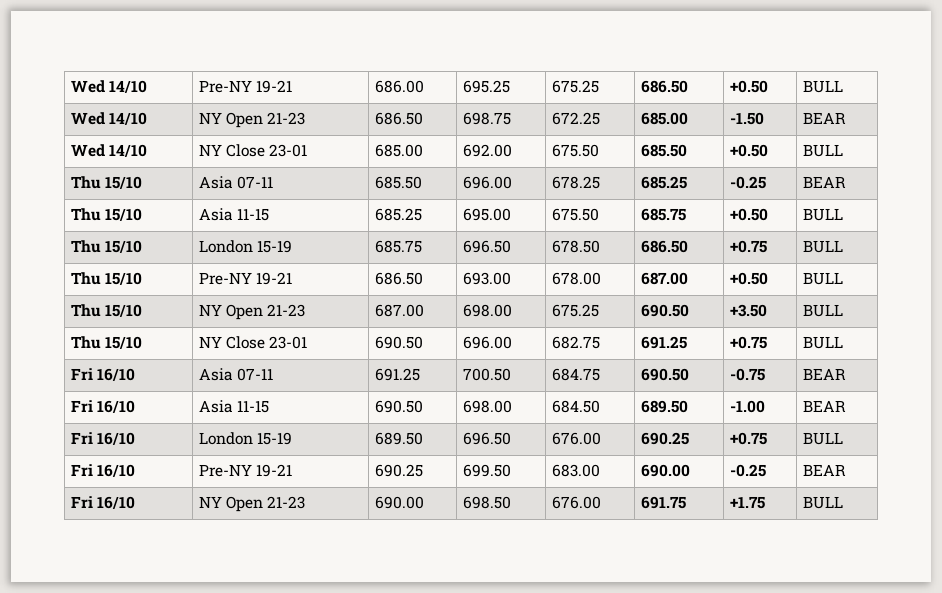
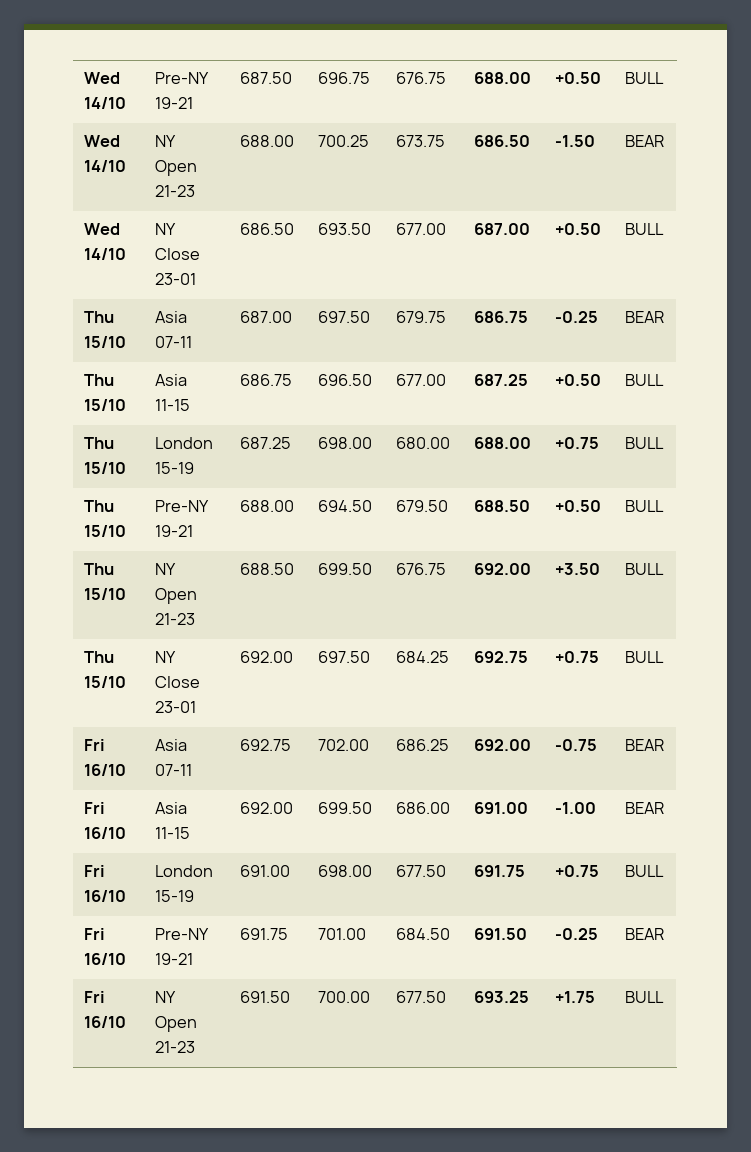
[374,80,424,93] [462,80,510,93] [551,80,599,93] [640,80,688,93] 686.00 | 695.25 | 675.25 | 686.50 -> [240,72,293,84] [318,72,371,84] [396,72,447,84] [474,72,532,84] 687.50 | 696.75 | 676.75 | 688.00
[374,112,423,125] [462,112,511,125] [551,112,600,125] [640,112,688,125] 686.50 | 698.75 | 672.25 | 685.00 -> [240,135,295,147] [318,135,370,147] [396,135,446,147] [474,135,531,147] 688.00 | 700.25 | 673.75 | 686.50
[374,144,423,157] [462,144,512,157] [551,144,599,157] [640,144,687,157] 685.00 | 692.00 | 675.50 | 685.50 -> [240,223,295,235] [318,223,372,235] [396,223,447,235] [474,223,531,235] 686.50 | 693.50 | 677.00 | 687.00
[374,176,422,189] [462,176,512,189] [551,176,600,189] [640,176,687,189] 685.50 | 696.00 | 678.25 | 685.25 -> [240,311,293,323] [318,311,371,323] [396,311,447,323] [474,311,529,323] 687.00 | 697.50 | 679.75 | 686.75
[374,208,422,221] [462,208,511,221] [551,208,599,221] [640,208,686,221] 685.25 | 695.00 | 675.50 | 685.75 -> [240,374,293,386] [318,374,373,386] [396,374,447,386] [474,374,529,386] 686.75 | 696.50 | 677.00 | 687.25
[374,240,422,253] [462,240,511,253] [551,240,600,253] [640,240,688,253] 685.75 | 696.50 | 678.50 | 686.50 -> [240,437,292,449] [318,437,373,449] [396,437,451,449] [474,437,532,449] 687.25 | 698.00 | 680.00 | 688.00
[374,272,423,285] [462,272,511,285] [551,272,601,285] [640,272,688,285] 686.50 | 693.00 | 678.00 | 687.00 -> [240,500,295,512] [318,500,373,512] [396,500,449,512] [474,500,531,512] 688.00 | 694.50 | 679.50 | 688.50
[374,304,424,317] [462,304,512,317] [551,304,599,317] [640,304,689,317] 687.00 | 698.00 | 675.25 | 690.50 -> [240,563,295,575] [318,563,373,575] [396,563,447,575] [474,563,532,575] 688.50 | 699.50 | 676.75 | 692.00
[374,336,423,349] [462,336,512,349] [551,336,600,349] [640,336,687,349] 690.50 | 696.00 | 682.75 | 691.25 -> [240,651,294,663] [318,651,371,663] [396,651,450,663] [474,651,529,663] 692.00 | 697.50 | 684.25 | 692.75
[374,368,420,381] [462,368,511,381] [551,368,600,381] [640,368,689,381] 691.25 | 700.50 | 684.75 | 690.50 -> [240,739,292,751] [318,739,370,751] [396,739,450,751] [474,739,532,751] 692.75 | 702.00 | 686.25 | 692.00
[374,400,423,413] [462,400,512,413] [551,400,600,413] [640,400,688,413] 690.50 | 698.00 | 684.50 | 689.50 -> [240,802,294,814] [318,802,373,814] [396,802,451,814] [474,802,529,814] 692.00 | 699.50 | 686.00 | 691.00
[374,432,423,445] [462,432,511,445] [551,432,601,445] [640,432,689,445] 689.50 | 696.50 | 676.00 | 690.25 -> [240,865,291,877] [318,865,373,877] [396,865,447,877] [474,865,526,877] 691.00 | 698.00 | 677.50 | 691.75
[374,464,423,477] [462,464,511,477] [551,464,600,477] [640,464,690,477] 690.25 | 699.50 | 683.00 | 690.00 -> [240,928,289,940] [318,928,367,940] [396,928,451,940] [474,928,528,940] 691.75 | 701.00 | 684.50 | 691.50
[374,496,424,509] [462,496,511,509] [551,496,601,509] [640,496,686,509] 690.00 | 698.50 | 676.00 | 691.75 -> [240,991,291,1003] [318,991,371,1003] [396,991,447,1003] [474,991,530,1003] 691.50 | 700.00 | 677.50 | 693.25

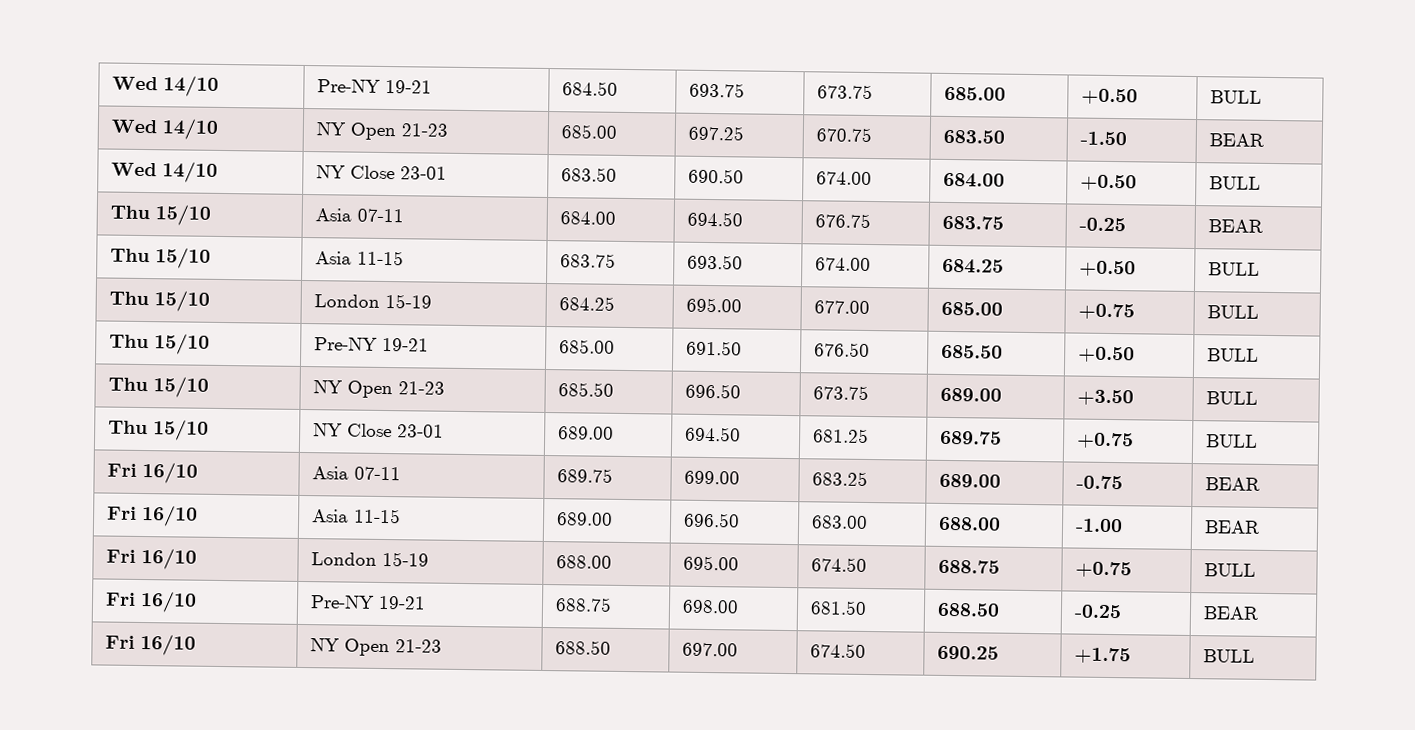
[240,72,293,84] [318,72,371,84] [396,72,447,84] [474,72,532,84] 687.50 | 696.75 | 676.75 | 688.00 -> [562,81,619,96] [689,82,746,98] [817,84,874,100] [944,86,1007,101] 684.50 | 693.75 | 673.75 | 685.00
[240,135,295,147] [318,135,370,147] [396,135,446,147] [474,135,531,147] 688.00 | 700.25 | 673.75 | 686.50 -> [561,124,618,139] [688,125,745,141] [816,127,873,143] [943,129,1006,144] 685.00 | 697.25 | 670.75 | 683.50
[240,223,295,235] [318,223,372,235] [396,223,447,235] [474,223,531,235] 686.50 | 693.50 | 677.00 | 687.00 -> [561,167,618,182] [688,168,745,184] [816,171,873,186] [943,172,1006,188] 683.50 | 690.50 | 674.00 | 684.00
[240,311,293,323] [318,311,371,323] [396,311,447,323] [474,311,529,323] 687.00 | 697.50 | 679.75 | 686.75 -> [560,211,617,225] [687,211,744,227] [815,213,872,229] [942,215,1005,230] 684.00 | 694.50 | 676.75 | 683.75
[240,374,293,386] [318,374,373,386] [396,374,447,386] [474,374,529,386] 686.75 | 696.50 | 677.00 | 687.25 -> [560,253,617,268] [687,254,744,270] [815,257,872,272] [942,258,1005,274] 683.75 | 693.50 | 674.00 | 684.25
[240,437,292,449] [318,437,373,449] [396,437,451,449] [474,437,532,449] 687.25 | 698.00 | 680.00 | 688.00 -> [559,296,616,311] [686,297,743,313] [814,300,871,315] [941,301,1004,316] 684.25 | 695.00 | 677.00 | 685.00
[240,500,295,512] [318,500,373,512] [396,500,449,512] [474,500,531,512] 688.00 | 694.50 | 679.50 | 688.50 -> [559,339,616,354] [686,340,743,356] [814,342,871,358] [941,344,1004,359] 685.00 | 691.50 | 676.50 | 685.50
[240,563,295,575] [318,563,373,575] [396,563,447,575] [474,563,532,575] 688.50 | 699.50 | 676.75 | 692.00 -> [558,382,615,397] [685,383,742,399] [813,385,870,401] [940,387,1003,402] 685.50 | 696.50 | 673.75 | 689.00
[240,651,294,663] [318,651,371,663] [396,651,450,663] [474,651,529,663] 692.00 | 697.50 | 684.25 | 692.75 -> [558,426,615,440] [685,426,742,442] [813,428,870,444] [940,430,1003,445] 689.00 | 694.50 | 681.25 | 689.75
[240,739,292,751] [318,739,370,751] [396,739,450,751] [474,739,532,751] 692.75 | 702.00 | 686.25 | 692.00 -> [557,468,614,483] [684,470,741,485] [812,471,869,487] [939,473,1002,488] 689.75 | 699.00 | 683.25 | 689.00
[240,802,294,814] [318,802,373,814] [396,802,451,814] [474,802,529,814] 692.00 | 699.50 | 686.00 | 691.00 -> [557,512,614,526] [683,512,741,528] [811,515,869,530] [938,516,1002,531] 689.00 | 696.50 | 683.00 | 688.00
[240,865,291,877] [318,865,373,877] [396,865,447,877] [474,865,526,877] 691.00 | 698.00 | 677.50 | 691.75 -> [556,555,613,569] [683,555,740,571] [811,557,868,572] [938,559,1001,574] 688.00 | 695.00 | 674.50 | 688.75
[240,928,289,940] [318,928,367,940] [396,928,451,940] [474,928,528,940] 691.75 | 701.00 | 684.50 | 691.50 -> [555,597,613,612] [682,599,740,614] [810,600,868,615] [937,602,1001,617] 688.75 | 698.00 | 681.50 | 688.50
[240,991,291,1003] [318,991,371,1003] [396,991,447,1003] [474,991,530,1003] 691.50 | 700.00 | 677.50 | 693.25 -> [555,640,612,655] [682,642,739,657] [810,643,867,658] [937,645,1000,660] 688.50 | 697.00 | 674.50 | 690.25

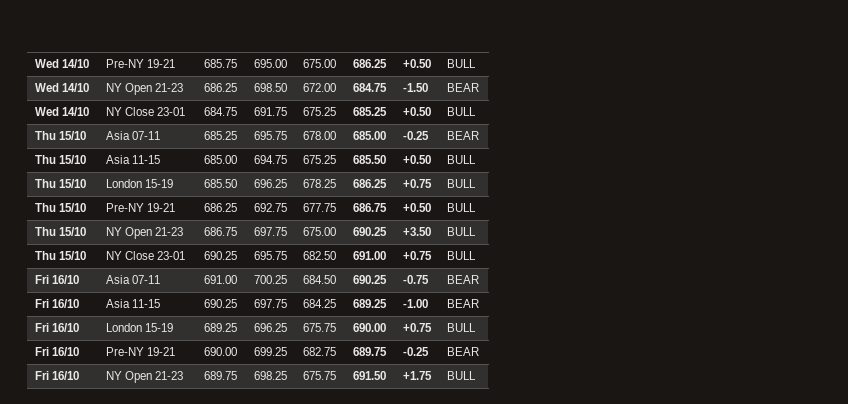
[562,81,619,96] [689,82,746,98] [817,84,874,100] [944,86,1007,101] 684.50 | 693.75 | 673.75 | 685.00 -> [203,59,237,68] [253,59,287,68] [302,59,336,68] [352,59,387,68] 685.75 | 695.00 | 675.00 | 686.25
[561,124,618,139] [688,125,745,141] [816,127,873,143] [943,129,1006,144] 685.00 | 697.25 | 670.75 | 683.50 -> [203,83,237,92] [253,83,287,92] [302,83,336,92] [352,83,387,92] 686.25 | 698.50 | 672.00 | 684.75
[561,167,618,182] [688,168,745,184] [816,171,873,186] [943,172,1006,188] 683.50 | 690.50 | 674.00 | 684.00 -> [203,107,237,116] [253,107,287,116] [302,107,336,116] [352,107,387,116] 684.75 | 691.75 | 675.25 | 685.25
[560,211,617,225] [687,211,744,227] [815,213,872,229] [942,215,1005,230] 684.00 | 694.50 | 676.75 | 683.75 -> [203,131,237,140] [253,131,287,140] [302,131,336,140] [352,131,386,140] 685.25 | 695.75 | 678.00 | 685.00
[560,253,617,268] [687,254,744,270] [815,257,872,272] [942,258,1005,274] 683.75 | 693.50 | 674.00 | 684.25 -> [203,155,237,164] [253,155,287,164] [302,155,336,164] [352,155,386,164] 685.00 | 694.75 | 675.25 | 685.50
[559,296,616,311] [686,297,743,313] [814,300,871,315] [941,301,1004,316] 684.25 | 695.00 | 677.00 | 685.00 -> [203,179,237,188] [253,179,287,188] [302,179,336,188] [352,179,387,188] 685.50 | 696.25 | 678.25 | 686.25
[559,339,616,354] [686,340,743,356] [814,342,871,358] [941,344,1004,359] 685.00 | 691.50 | 676.50 | 685.50 -> [203,203,237,212] [253,203,287,212] [302,203,336,212] [352,203,387,212] 686.25 | 692.75 | 677.75 | 686.75
[558,382,615,397] [685,383,742,399] [813,385,870,401] [940,387,1003,402] 685.50 | 696.50 | 673.75 | 689.00 -> [203,227,237,236] [253,227,287,236] [302,227,336,236] [352,227,387,236] 686.75 | 697.75 | 675.00 | 690.25
[558,426,615,440] [685,426,742,442] [813,428,870,444] [940,430,1003,445] 689.00 | 694.50 | 681.25 | 689.75 -> [203,251,237,260] [253,251,287,260] [302,251,336,260] [352,251,386,260] 690.25 | 695.75 | 682.50 | 691.00
[557,468,614,483] [684,470,741,485] [812,471,869,487] [939,473,1002,488] 689.75 | 699.00 | 683.25 | 689.00 -> [203,275,237,284] [253,275,287,284] [302,275,336,284] [352,275,387,284] 691.00 | 700.25 | 684.50 | 690.25
[557,512,614,526] [683,512,741,528] [811,515,869,530] [938,516,1002,531] 689.00 | 696.50 | 683.00 | 688.00 -> [203,299,237,308] [253,299,287,308] [302,299,336,308] [352,299,387,308] 690.25 | 697.75 | 684.25 | 689.25
[556,555,613,569] [683,555,740,571] [811,557,868,572] [938,559,1001,574] 688.00 | 695.00 | 674.50 | 688.75 -> [203,323,237,332] [253,323,287,332] [302,323,336,332] [352,323,386,332] 689.25 | 696.25 | 675.75 | 690.00
[555,597,613,612] [682,599,740,614] [810,600,868,615] [937,602,1001,617] 688.75 | 698.00 | 681.50 | 688.50 -> [203,347,237,356] [253,347,287,356] [302,347,336,356] [352,347,387,356] 690.00 | 699.25 | 682.75 | 689.75
[555,640,612,655] [682,642,739,657] [810,643,867,658] [937,645,1000,660] 688.50 | 697.00 | 674.50 | 690.25 -> [203,371,237,380] [253,371,287,380] [302,371,336,380] [352,371,386,380] 689.75 | 698.25 | 675.75 | 691.50

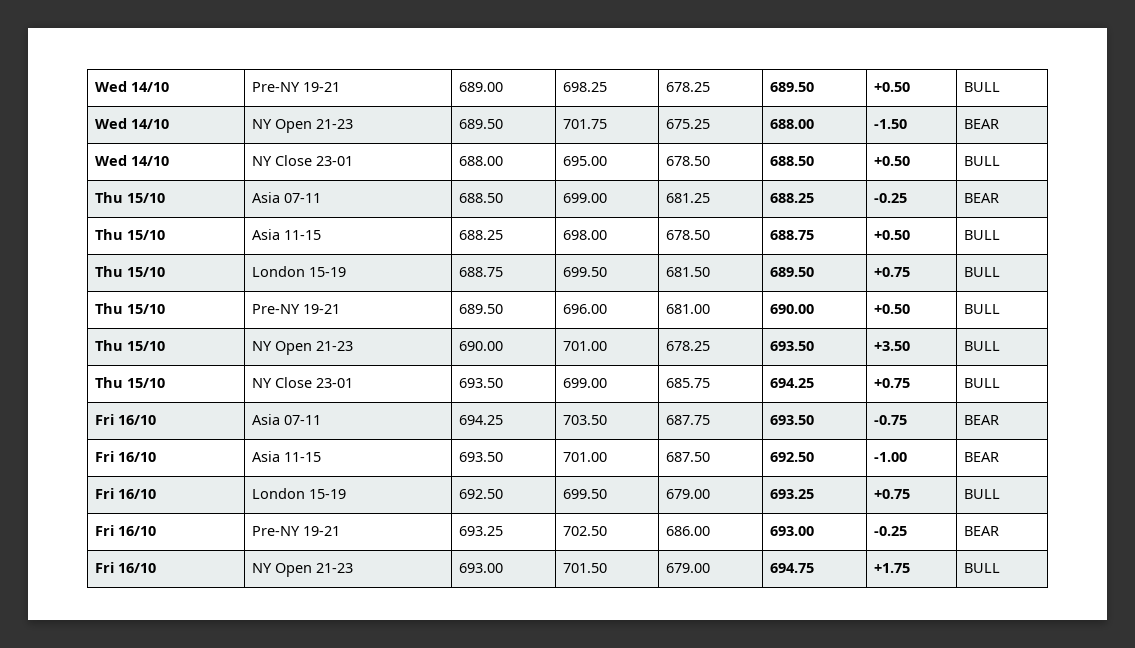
[203,59,237,68] [253,59,287,68] [302,59,336,68] [352,59,387,68] 685.75 | 695.00 | 675.00 | 686.25 -> [458,82,503,92] [562,82,607,92] [665,82,710,92] [769,82,814,92] 689.00 | 698.25 | 678.25 | 689.50
[203,83,237,92] [253,83,287,92] [302,83,336,92] [352,83,387,92] 686.25 | 698.50 | 672.00 | 684.75 -> [458,119,503,129] [562,119,607,129] [665,119,710,129] [769,119,814,129] 689.50 | 701.75 | 675.25 | 688.00
[203,107,237,116] [253,107,287,116] [302,107,336,116] [352,107,387,116] 684.75 | 691.75 | 675.25 | 685.25 -> [458,156,503,166] [562,156,607,166] [665,156,710,166] [769,156,814,166] 688.00 | 695.00 | 678.50 | 688.50
[203,131,237,140] [253,131,287,140] [302,131,336,140] [352,131,386,140] 685.25 | 695.75 | 678.00 | 685.00 -> [458,193,503,203] [562,193,607,203] [665,193,710,203] [769,193,814,203] 688.50 | 699.00 | 681.25 | 688.25
[203,155,237,164] [253,155,287,164] [302,155,336,164] [352,155,386,164] 685.00 | 694.75 | 675.25 | 685.50 -> [458,230,503,240] [562,230,607,240] [665,230,710,240] [769,230,814,240] 688.25 | 698.00 | 678.50 | 688.75
[203,179,237,188] [253,179,287,188] [302,179,336,188] [352,179,387,188] 685.50 | 696.25 | 678.25 | 686.25 -> [458,267,503,277] [562,267,607,277] [665,267,710,277] [769,267,814,277] 688.75 | 699.50 | 681.50 | 689.50
[203,203,237,212] [253,203,287,212] [302,203,336,212] [352,203,387,212] 686.25 | 692.75 | 677.75 | 686.75 -> [458,304,503,314] [562,304,607,314] [665,304,710,314] [769,304,814,314] 689.50 | 696.00 | 681.00 | 690.00
[203,227,237,236] [253,227,287,236] [302,227,336,236] [352,227,387,236] 686.75 | 697.75 | 675.00 | 690.25 -> [458,341,503,351] [562,341,607,351] [665,341,710,351] [769,341,814,351] 690.00 | 701.00 | 678.25 | 693.50
[203,251,237,260] [253,251,287,260] [302,251,336,260] [352,251,386,260] 690.25 | 695.75 | 682.50 | 691.00 -> [458,378,503,388] [562,378,607,388] [665,378,710,388] [769,378,814,388] 693.50 | 699.00 | 685.75 | 694.25
[203,275,237,284] [253,275,287,284] [302,275,336,284] [352,275,387,284] 691.00 | 700.25 | 684.50 | 690.25 -> [458,415,503,425] [562,415,607,425] [665,415,710,425] [769,415,814,425] 694.25 | 703.50 | 687.75 | 693.50
[203,299,237,308] [253,299,287,308] [302,299,336,308] [352,299,387,308] 690.25 | 697.75 | 684.25 | 689.25 -> [458,452,503,462] [562,452,607,462] [665,452,710,462] [769,452,814,462] 693.50 | 701.00 | 687.50 | 692.50
[203,323,237,332] [253,323,287,332] [302,323,336,332] [352,323,386,332] 689.25 | 696.25 | 675.75 | 690.00 -> [458,489,503,499] [562,489,607,499] [665,489,710,499] [769,489,814,499] 692.50 | 699.50 | 679.00 | 693.25
[203,347,237,356] [253,347,287,356] [302,347,336,356] [352,347,387,356] 690.00 | 699.25 | 682.75 | 689.75 -> [458,526,503,536] [562,526,607,536] [665,526,710,536] [769,526,814,536] 693.25 | 702.50 | 686.00 | 693.00
[203,371,237,380] [253,371,287,380] [302,371,336,380] [352,371,386,380] 689.75 | 698.25 | 675.75 | 691.50 -> [458,563,503,573] [562,563,607,573] [665,563,710,573] [769,563,814,573] 693.00 | 701.50 | 679.00 | 694.75

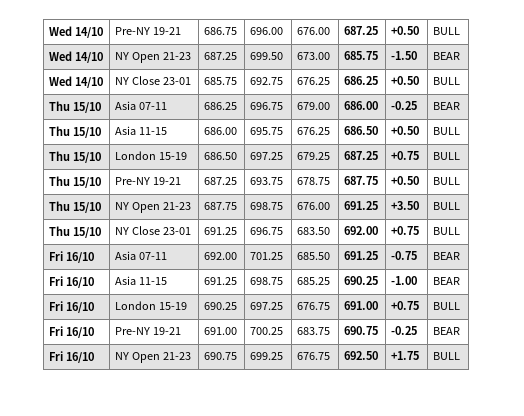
[458,82,503,92] [562,82,607,92] [665,82,710,92] [769,82,814,92] 689.00 | 698.25 | 678.25 | 689.50 -> [204,27,238,35] [250,27,284,35] [297,27,331,35] [344,26,379,35] 686.75 | 696.00 | 676.00 | 687.25
[458,119,503,129] [562,119,607,129] [665,119,710,129] [769,119,814,129] 689.50 | 701.75 | 675.25 | 688.00 -> [204,52,238,60] [250,52,284,60] [297,52,331,60] [344,51,379,60] 687.25 | 699.50 | 673.00 | 685.75
[458,156,503,166] [562,156,607,166] [665,156,710,166] [769,156,814,166] 688.00 | 695.00 | 678.50 | 688.50 -> [204,77,238,85] [250,77,284,85] [297,77,331,85] [344,76,379,85] 685.75 | 692.75 | 676.25 | 686.25
[458,193,503,203] [562,193,607,203] [665,193,710,203] [769,193,814,203] 688.50 | 699.00 | 681.25 | 688.25 -> [204,102,238,110] [250,102,284,110] [297,102,331,110] [344,101,379,110] 686.25 | 696.75 | 679.00 | 686.00
[458,230,503,240] [562,230,607,240] [665,230,710,240] [769,230,814,240] 688.25 | 698.00 | 678.50 | 688.75 -> [204,127,238,135] [250,127,284,135] [297,127,331,135] [344,126,379,135] 686.00 | 695.75 | 676.25 | 686.50
[458,267,503,277] [562,267,607,277] [665,267,710,277] [769,267,814,277] 688.75 | 699.50 | 681.50 | 689.50 -> [204,152,238,160] [250,152,284,160] [297,152,331,160] [344,151,379,160] 686.50 | 697.25 | 679.25 | 687.25
[458,304,503,314] [562,304,607,314] [665,304,710,314] [769,304,814,314] 689.50 | 696.00 | 681.00 | 690.00 -> [204,177,238,185] [250,177,284,185] [297,177,331,185] [344,176,379,185] 687.25 | 693.75 | 678.75 | 687.75
[458,341,503,351] [562,341,607,351] [665,341,710,351] [769,341,814,351] 690.00 | 701.00 | 678.25 | 693.50 -> [204,202,238,210] [250,202,284,210] [297,202,331,210] [344,201,379,210] 687.75 | 698.75 | 676.00 | 691.25
[458,378,503,388] [562,378,607,388] [665,378,710,388] [769,378,814,388] 693.50 | 699.00 | 685.75 | 694.25 -> [204,227,238,235] [250,227,284,235] [297,227,331,235] [344,226,379,235] 691.25 | 696.75 | 683.50 | 692.00
[458,415,503,425] [562,415,607,425] [665,415,710,425] [769,415,814,425] 694.25 | 703.50 | 687.75 | 693.50 -> [204,252,238,260] [250,252,284,260] [297,252,331,260] [344,251,379,260] 692.00 | 701.25 | 685.50 | 691.25
[458,452,503,462] [562,452,607,462] [665,452,710,462] [769,452,814,462] 693.50 | 701.00 | 687.50 | 692.50 -> [204,277,238,285] [250,277,284,285] [297,277,331,285] [344,276,379,285] 691.25 | 698.75 | 685.25 | 690.25
[458,489,503,499] [562,489,607,499] [665,489,710,499] [769,489,814,499] 692.50 | 699.50 | 679.00 | 693.25 -> [204,302,238,310] [250,302,284,310] [297,302,331,310] [344,301,379,310] 690.25 | 697.25 | 676.75 | 691.00
[458,526,503,536] [562,526,607,536] [665,526,710,536] [769,526,814,536] 693.25 | 702.50 | 686.00 | 693.00 -> [204,327,238,335] [250,327,284,335] [297,327,331,335] [344,326,379,335] 691.00 | 700.25 | 683.75 | 690.75
[458,563,503,573] [562,563,607,573] [665,563,710,573] [769,563,814,573] 693.00 | 701.50 | 679.00 | 694.75 -> [204,352,238,360] [250,352,284,360] [297,352,331,360] [344,351,379,360] 690.75 | 699.25 | 676.75 | 692.50

